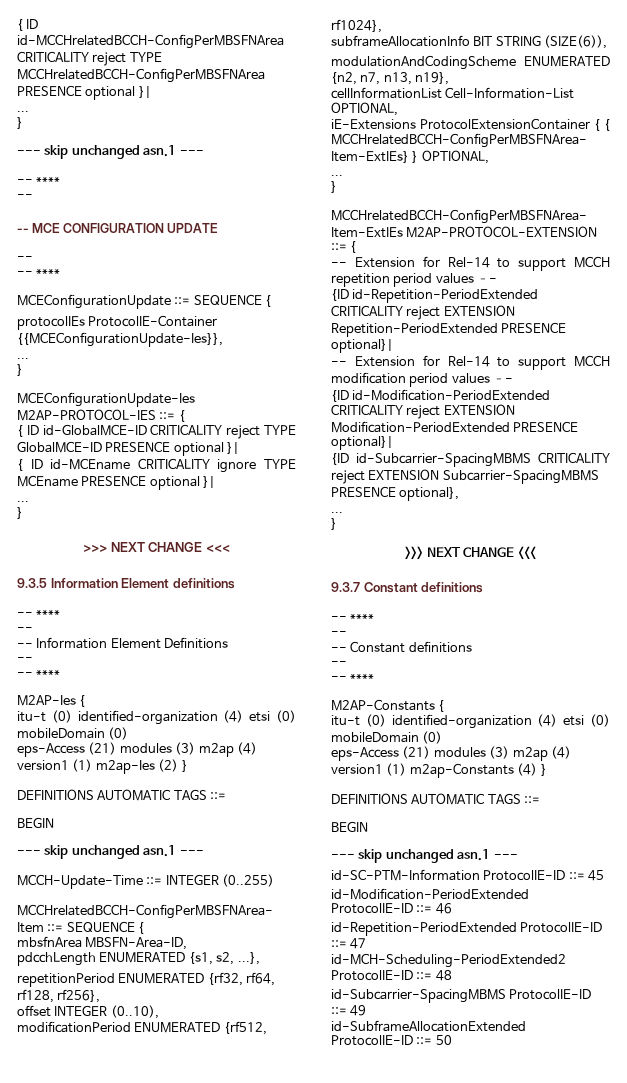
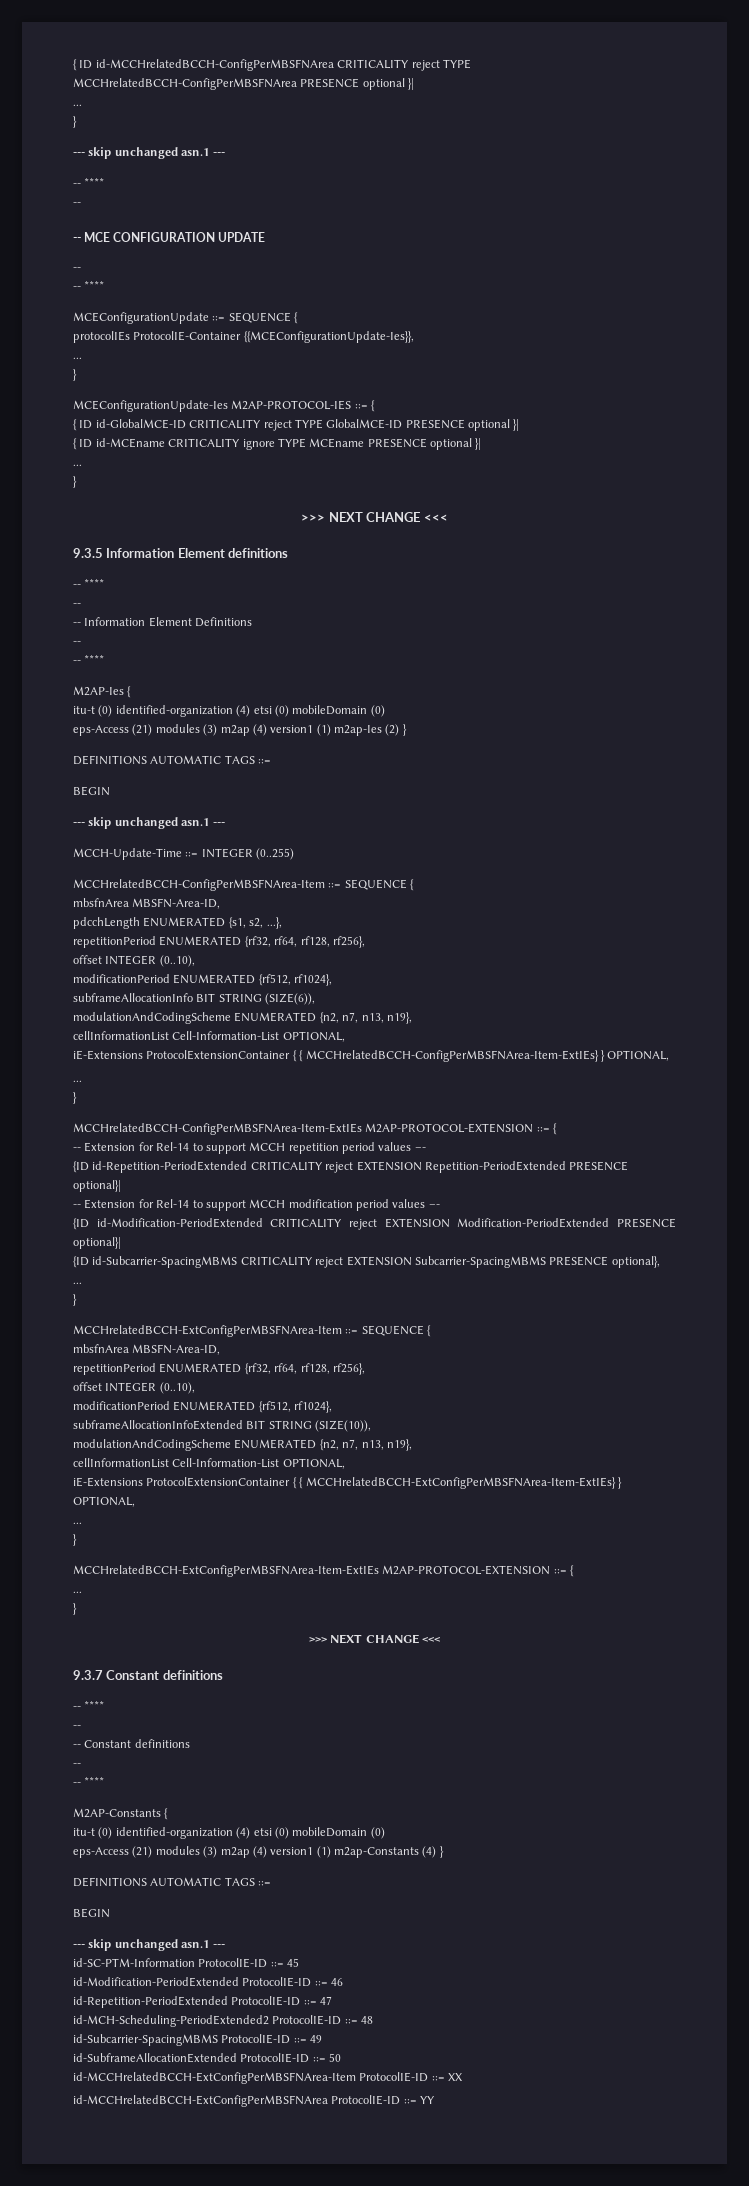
(337, 524) none -> [73,1325,432,1337] [73,1344,221,1355] [73,1363,365,1375] [73,1382,195,1394] [73,1401,333,1413] [73,1420,372,1432] [73,1439,412,1451] [73,1458,345,1469] [73,1477,622,1489] [73,1496,135,1507] [73,1522,82,1524] [73,1534,77,1546] [73,1565,575,1577] [73,1591,82,1593] [73,1603,77,1615] // MCCHrelatedBCCH-ExtConfigPerMBSFNArea-Item ::= SEQUENCE { // mbsfnArea MBSFN-Area-ID, // repetitionPeriod ENUMERATED {rf32, rf64, rf128, rf256}, // offset INTEGER (0..10), // modificationPeriod ENUMERATED {rf512, rf1024}, // subframeAllocationInfoExtended BIT STRING (SIZE(10)), // modulationAndCodingScheme ENUMERATED {n2, n7, n13, n19}, // cellInformationList Cell-Information-List OPTIONAL, // iE-Extensions ProtocolExtensionContainer { { MCCHrelatedBCCH-ExtConfigPerMBSFNArea-Item-ExtIEs} } OPTIONAL, // ... // } // MCCHrelatedBCCH-ExtConfigPerMBSFNArea-Item-ExtIEs M2AP-PROTOCOL-EXTENSION ::= { // ... // }
(452, 1040) none -> [73,2072,464,2084] [73,2095,436,2107] // id-MCCHrelatedBCCH-ExtConfigPerMBSFNArea-Item ProtocolIE-ID ::= XX // id-MCCHrelatedBCCH-ExtConfigPerMBSFNArea ProtocolIE-ID ::= YY

